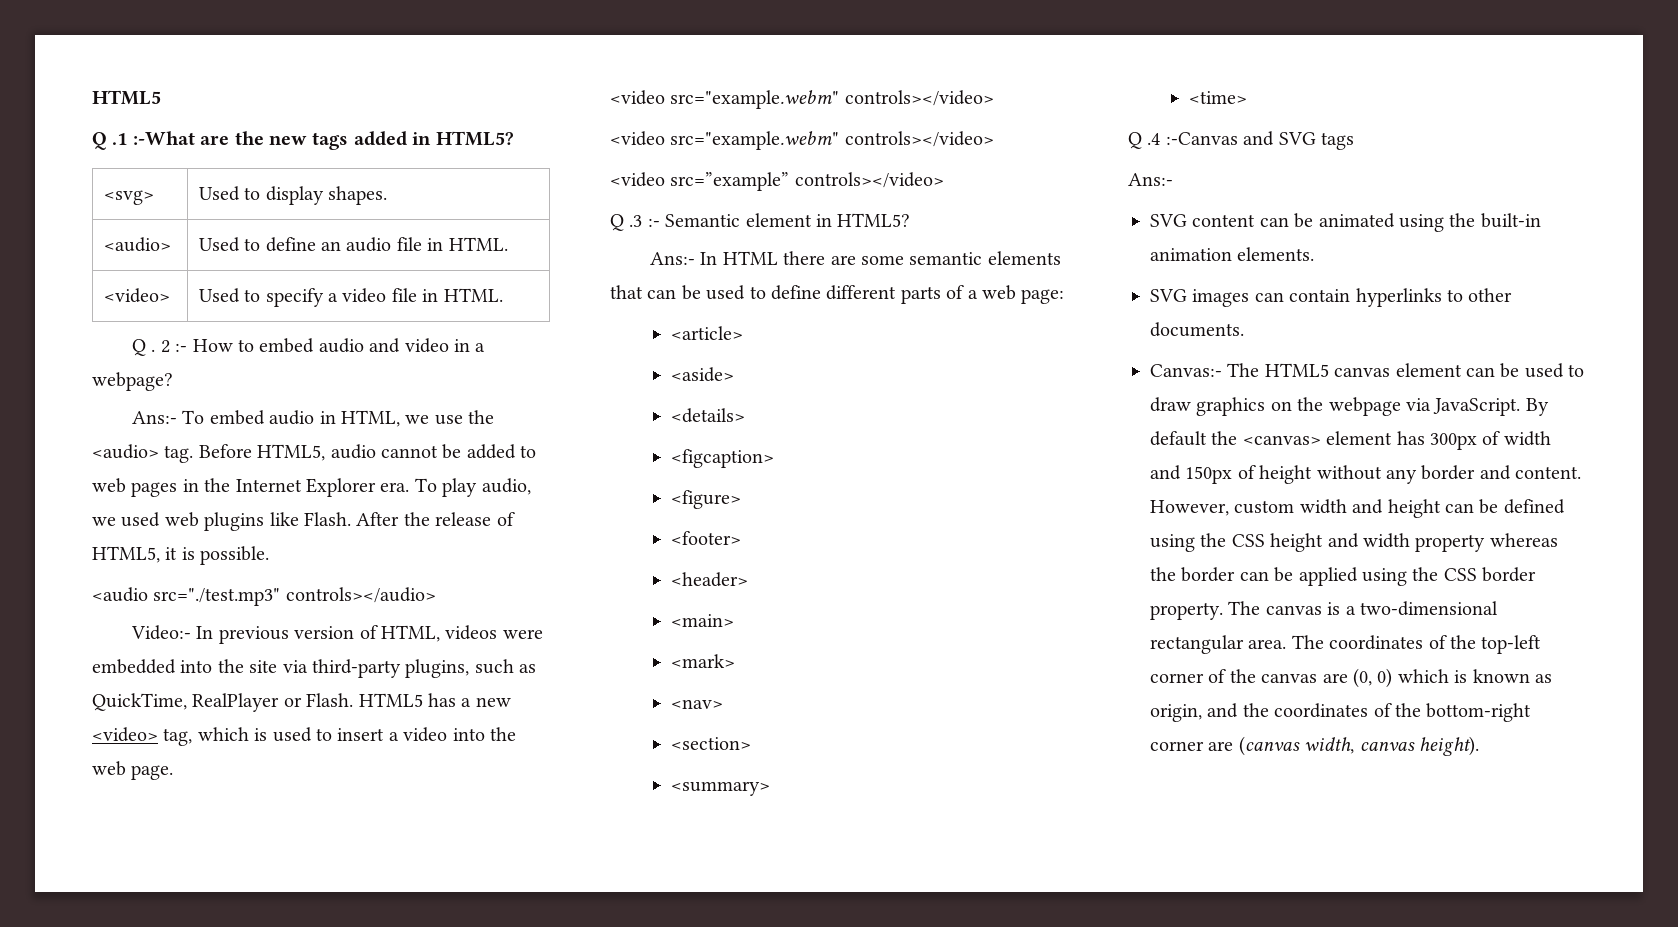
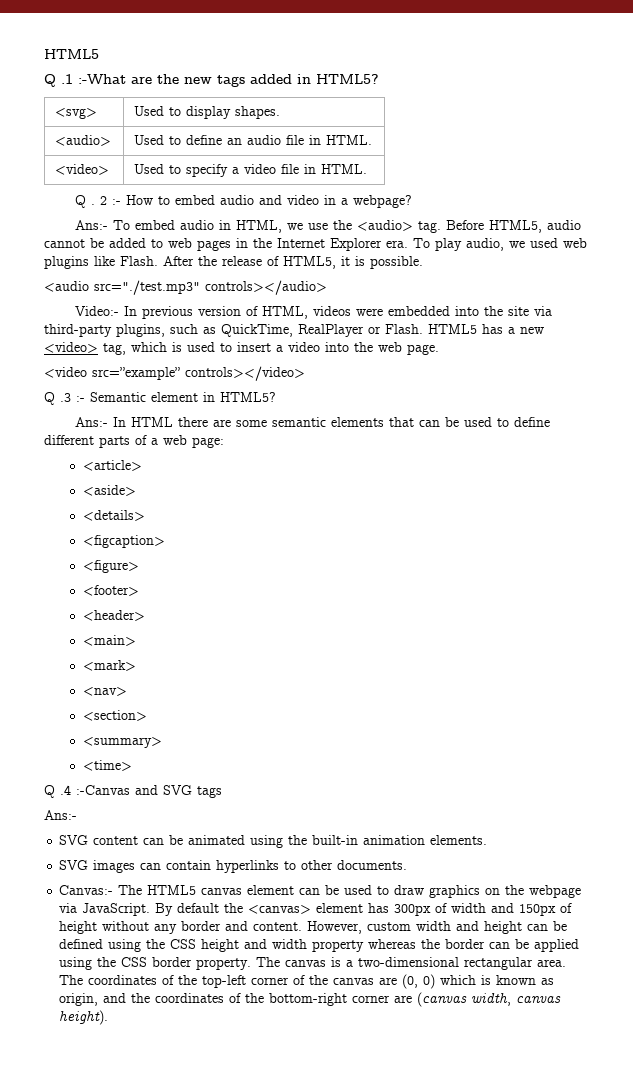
[610,90,994,109] [610,131,994,150] // <video src="example.webm" controls></video> // <video src="example.webm" controls></video> -> (439, 349) none

